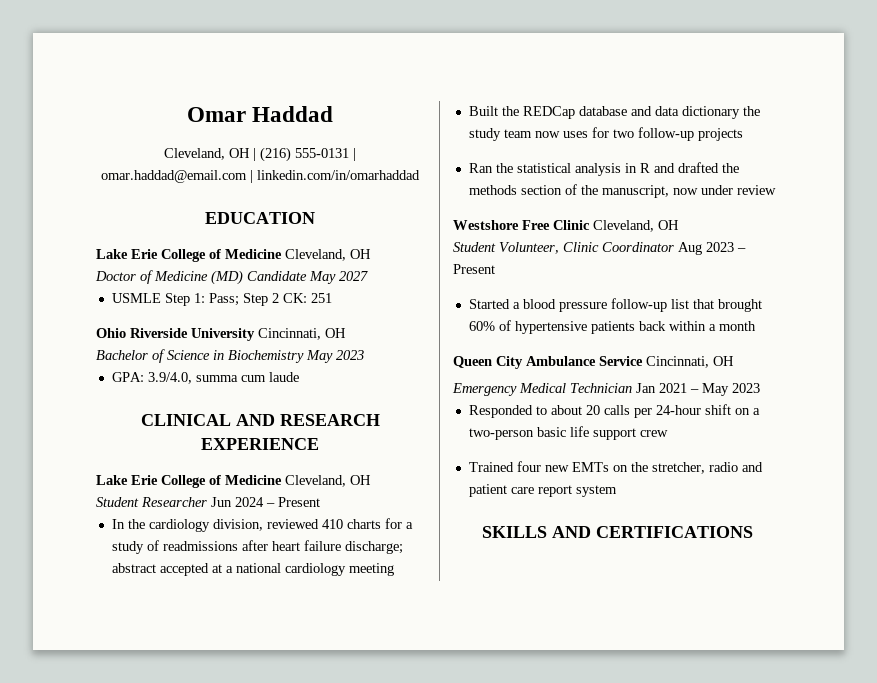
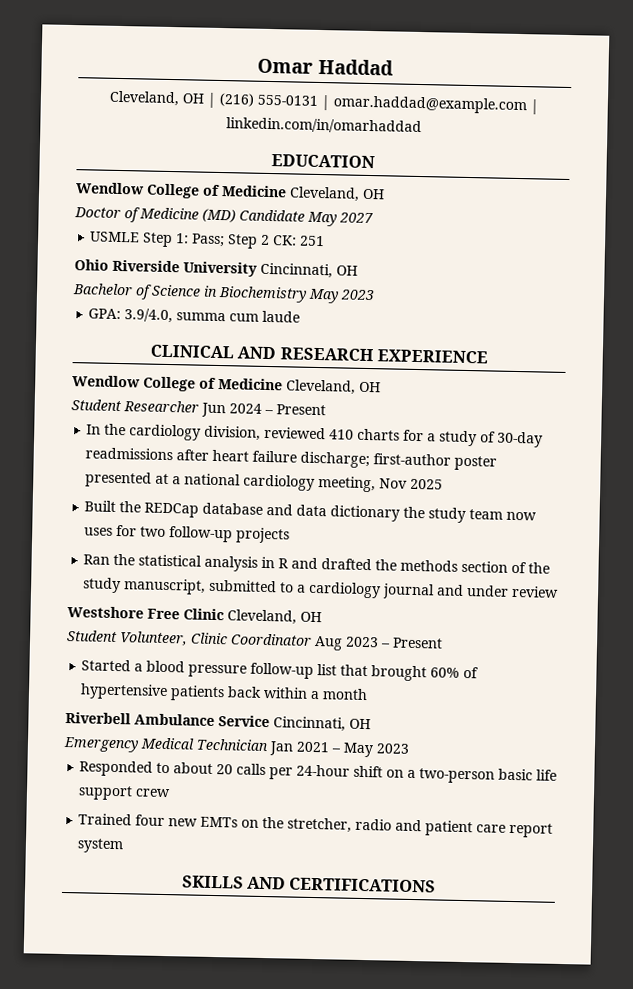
[101,170,247,183] omar.haddad@email.com -> [333,95,527,115] omar.haddad@example.com
[96,249,158,259] Lake Erie -> [76,182,144,195] Wendlow
[96,475,158,485] Lake Erie -> [72,375,140,388] Wendlow
(159, 545) none -> [496,431,544,448] 30-day
[111,563,209,576] abstract accepted -> [373,453,498,471] [85,471,153,488] first-author poster presented
[348,563,394,576] meeting -> [318,476,444,493] meeting, Nov 2025
[601,185,698,198] manuscript, now -> [82,577,465,600] study manuscript, submitted to a cardiology journal and
[453,356,523,369] Queen City -> [65,712,131,725] Riverbell

